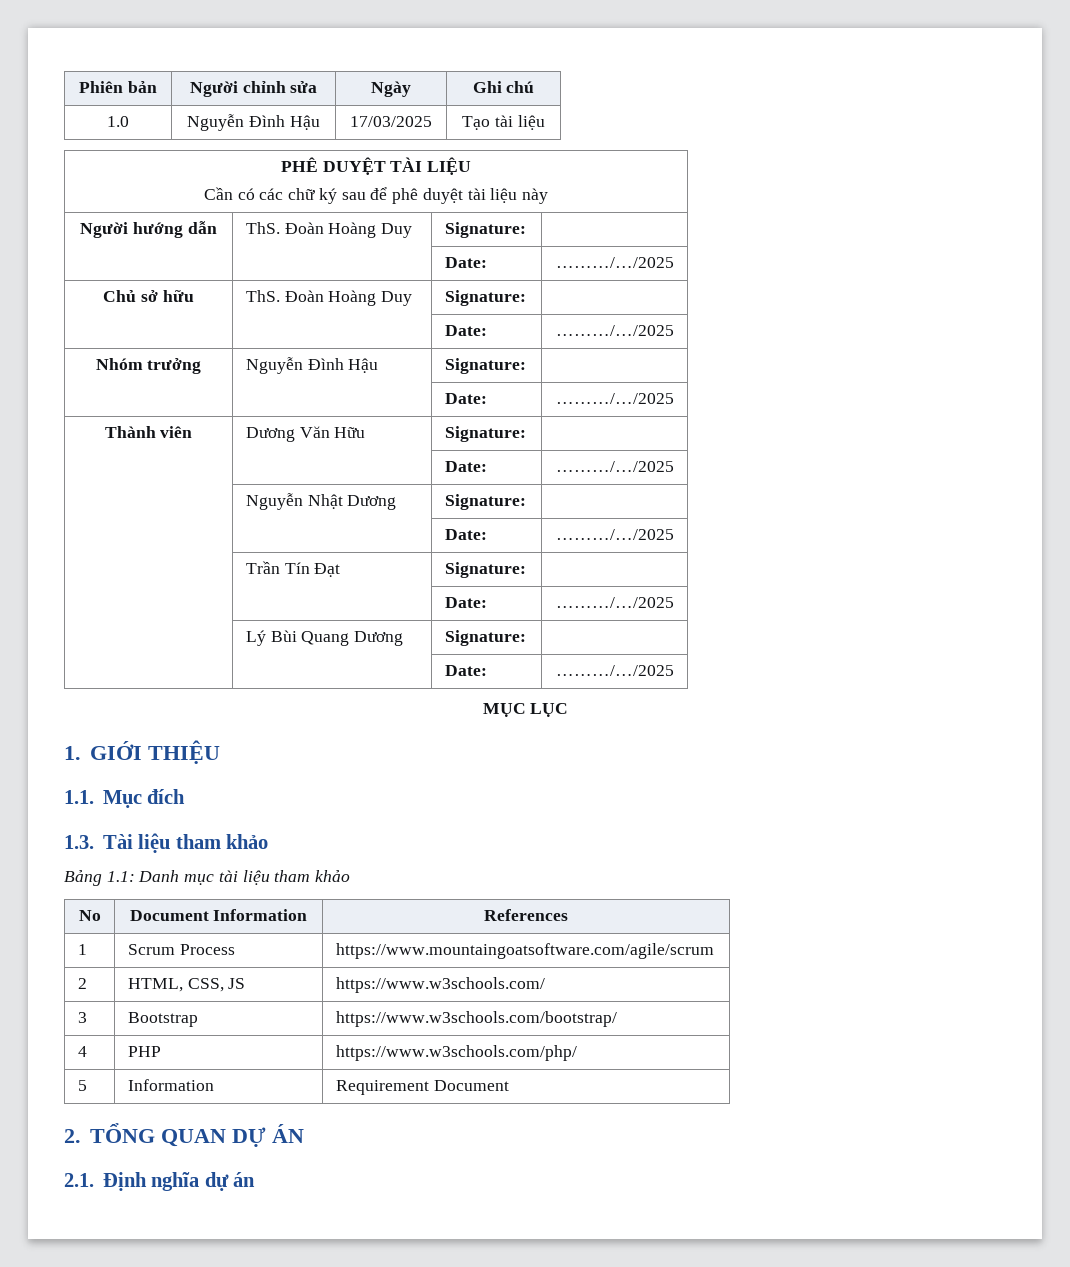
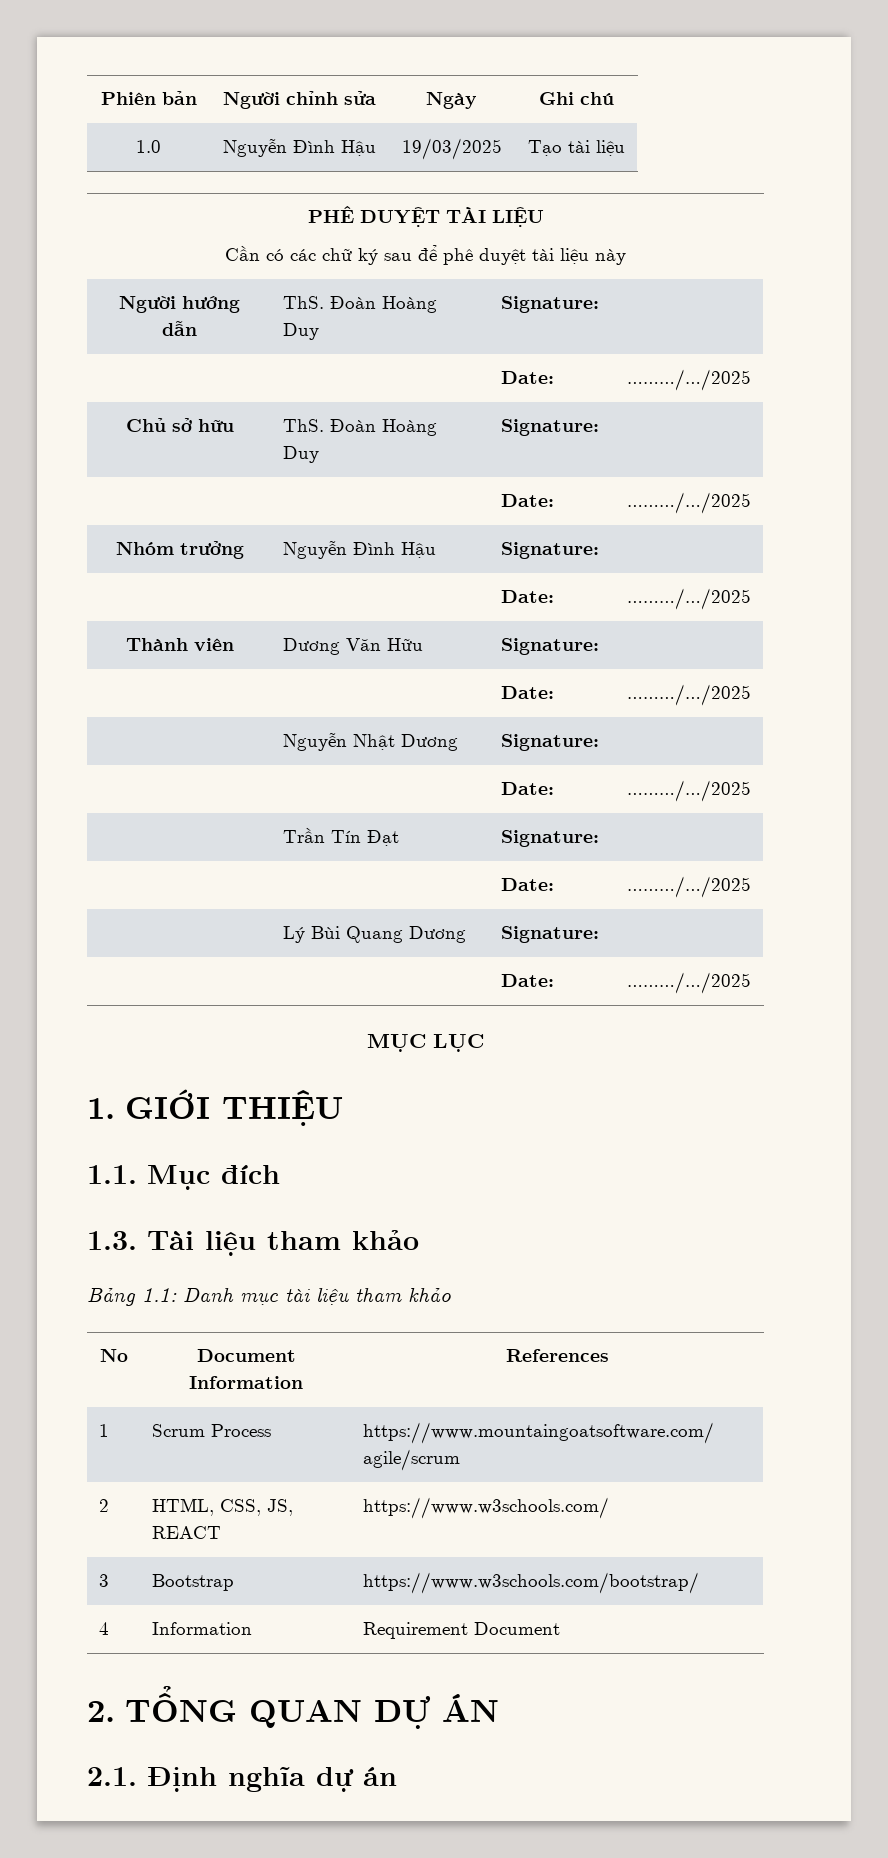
[350,116,432,127] 17/03/2025 -> [401,138,502,160] 19/03/2025
[228,978,246,989] JS -> [267,1499,294,1516] [152,1526,222,1539] JS, REACT
[127,1046,161,1057] [335,1045,577,1061] [77,1080,87,1091] | PHP | https://www.w3schools.com/php/ // 5 -> (110, 1628) none

